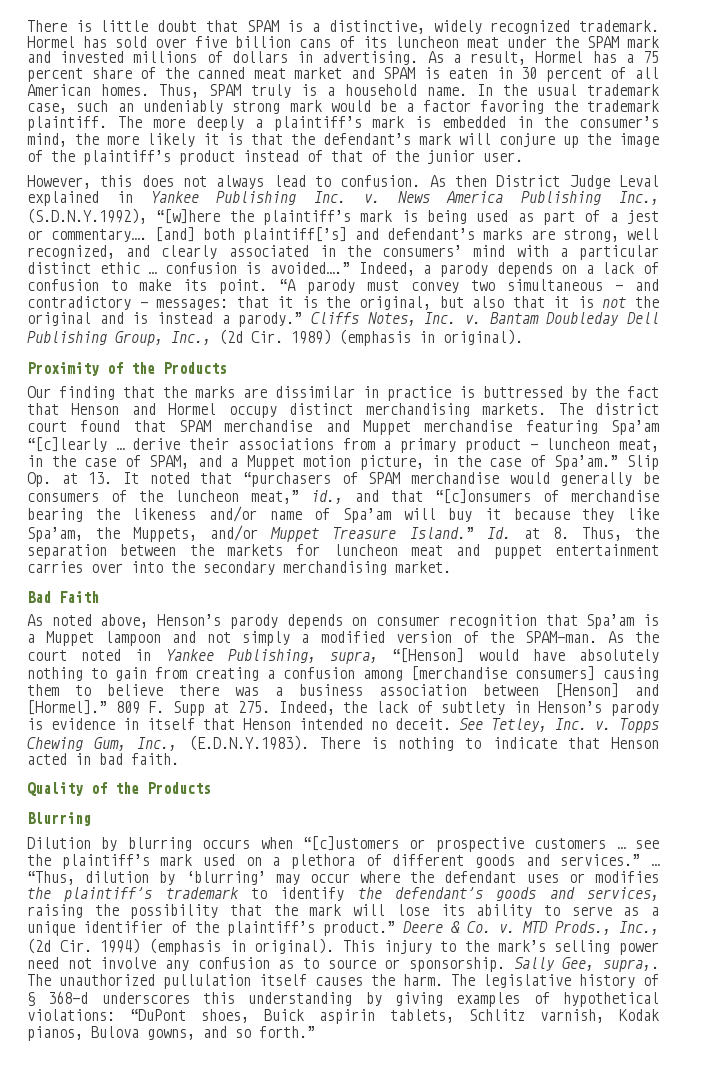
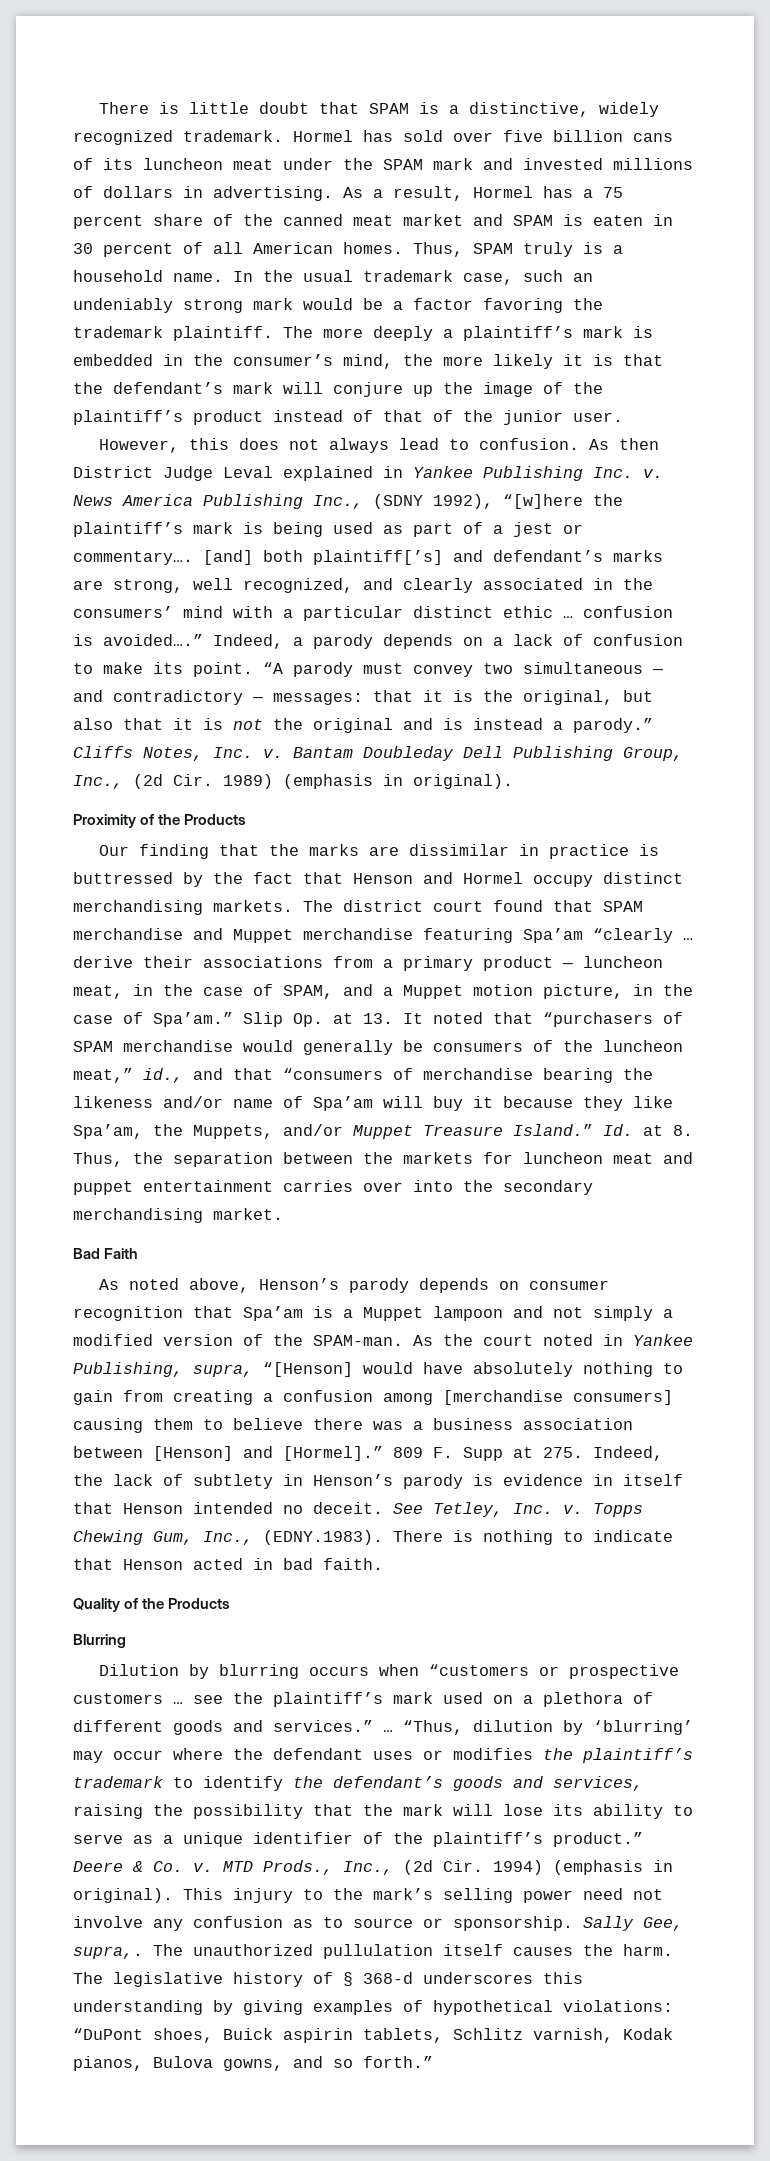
[27,208,147,224] (S.D.N.Y.1992), -> [373,494,493,509] (SDNY 1992),
[27,437,107,452] “[c]learly -> [593,928,673,943] “clearly
[435,489,531,504] “[c]onsumers -> [283,1068,383,1080] “consumers
[188,735,309,751] (E.D.N.Y.1983). -> [263,1530,383,1545] (EDNY.1983).
[303,836,399,851] “[c]ustomers -> [429,1664,530,1676] “customers

